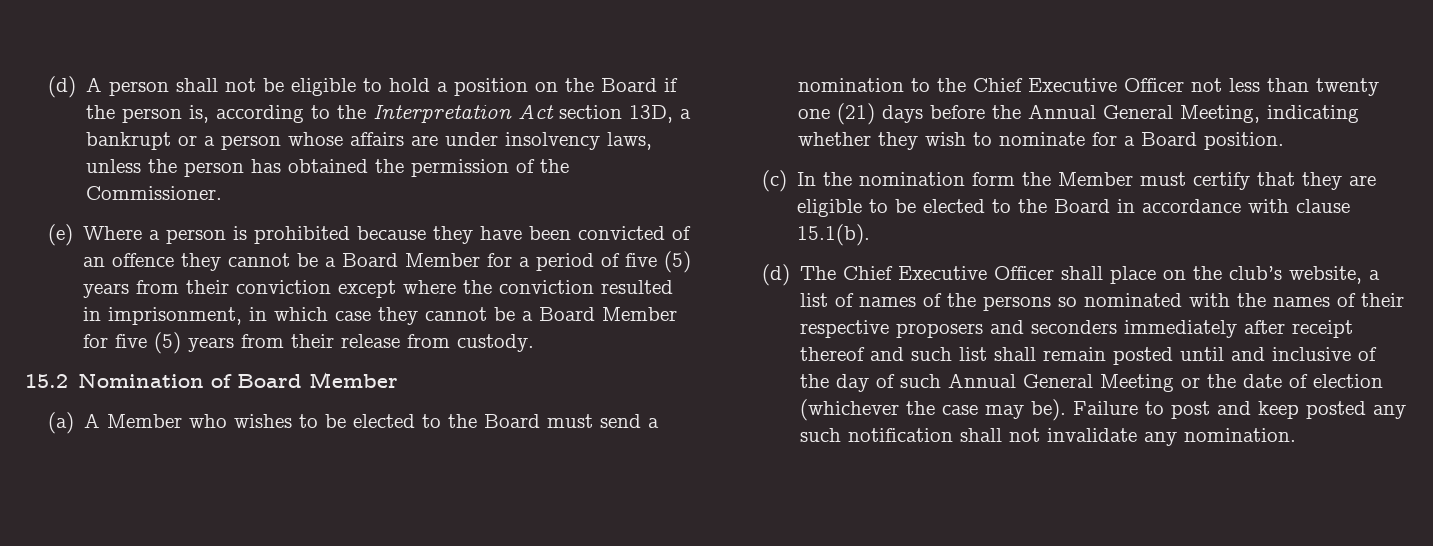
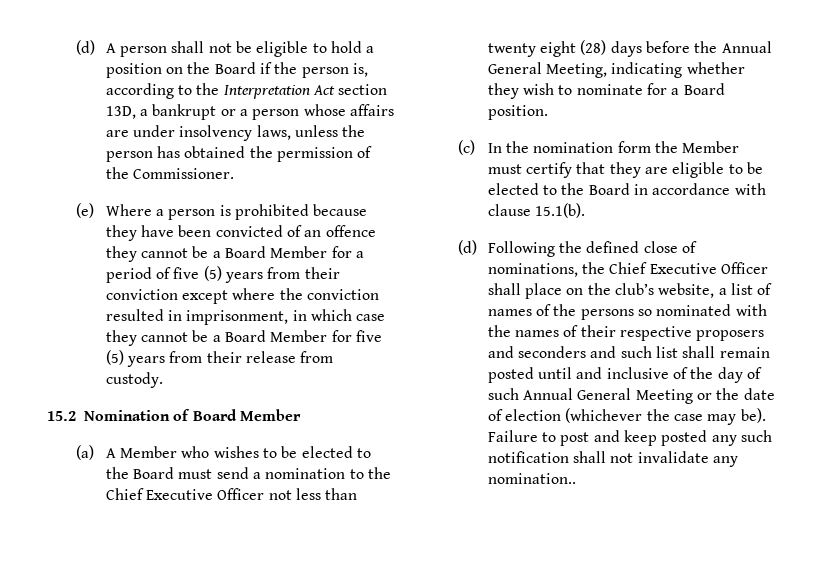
[798,103,876,125] one (21) -> [539,40,607,57] eight (28)
[800,266,837,280] The -> [487,241,697,257] [487,262,605,277] Following the defined close of nominations, the
[1124,320,1354,338] [800,347,866,361] immediately after receipt thereof -> (586, 352) none
[1184,428,1297,442] nomination. -> [487,473,576,484] nomination..

